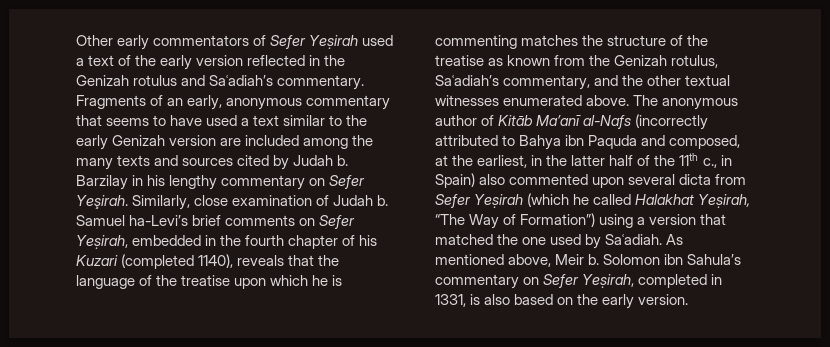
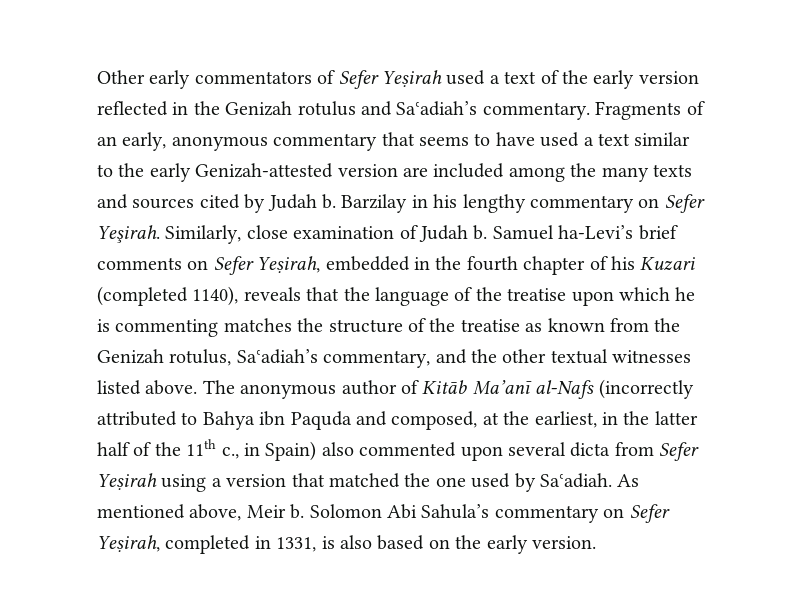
[112,135,166,146] Genizah -> [195,163,334,178] Genizah-attested
[503,95,583,106] enumerated -> [97,380,141,395] listed
[527,193,751,208] [435,213,596,229] (which he called Halakhat Yeṣirah, “The Way of Formation”) -> (157, 481) none
[664,254,684,265] ibn -> [387,504,417,519] Abi

